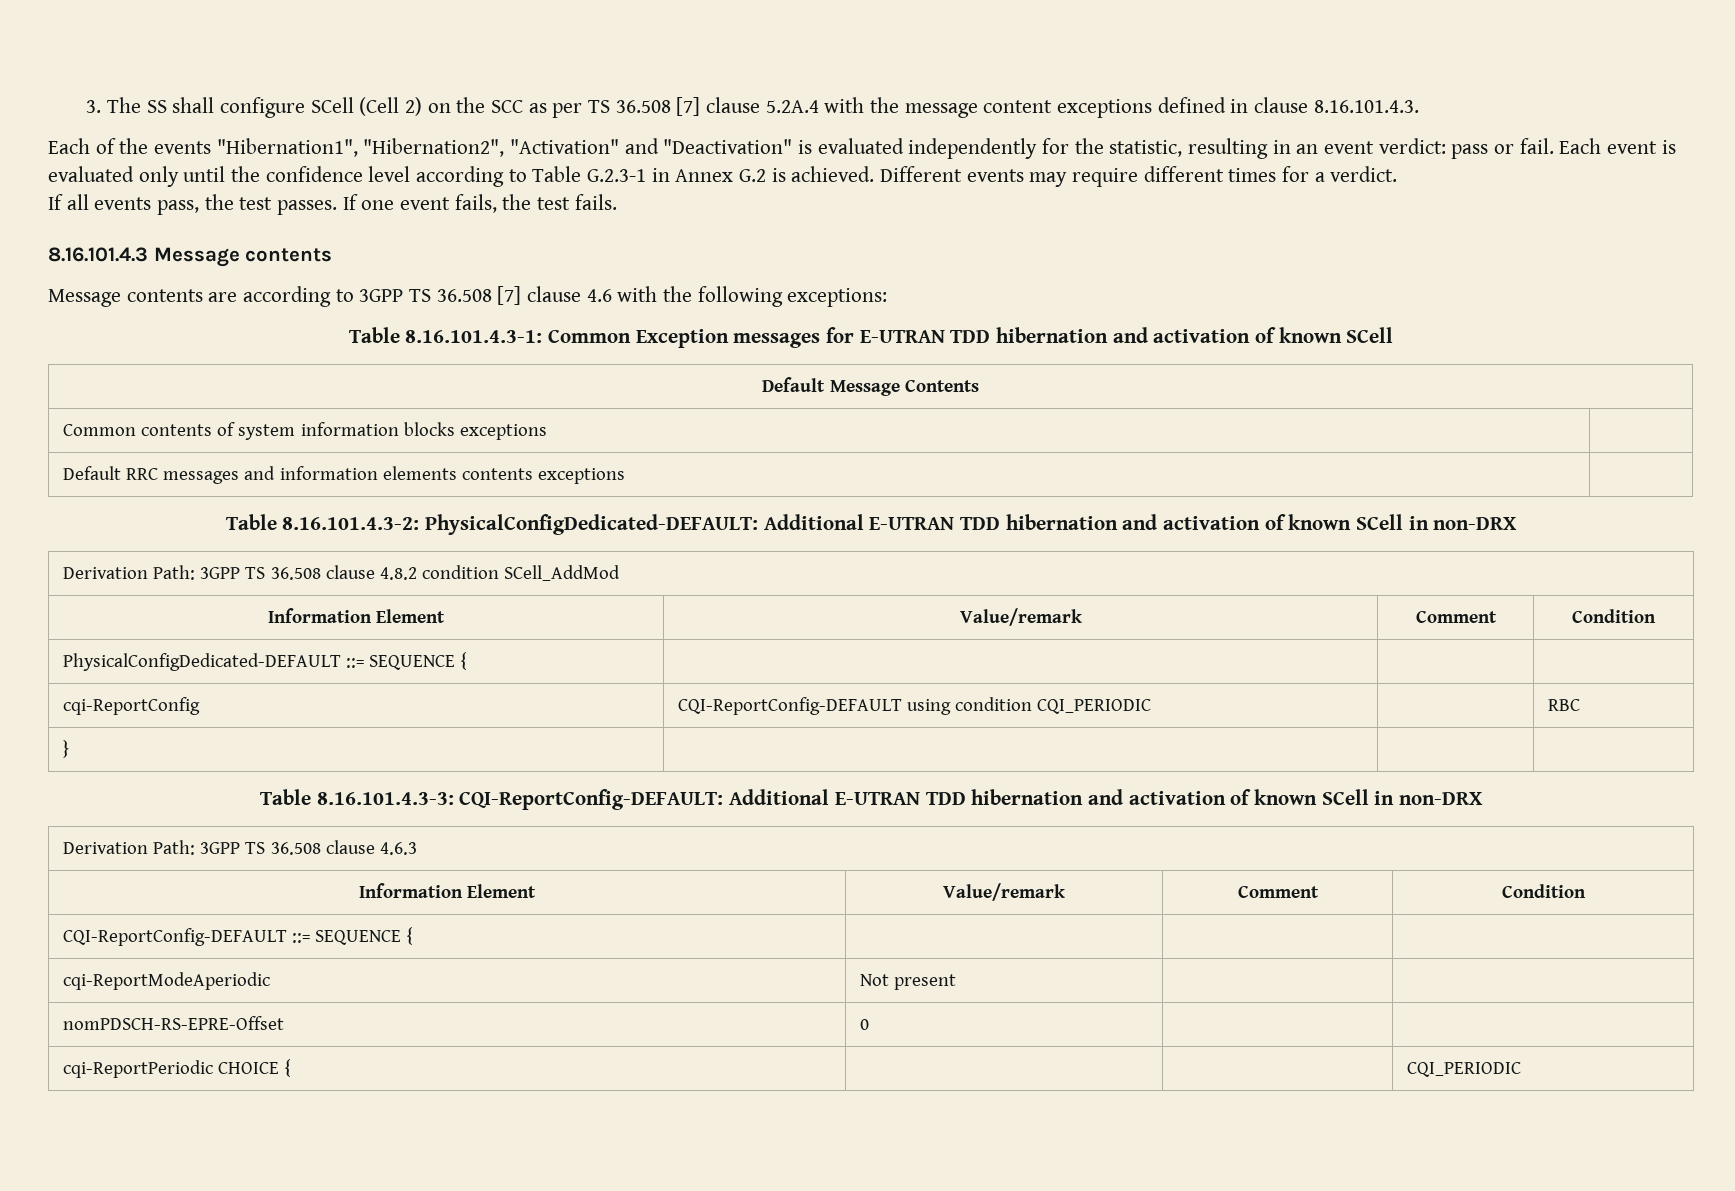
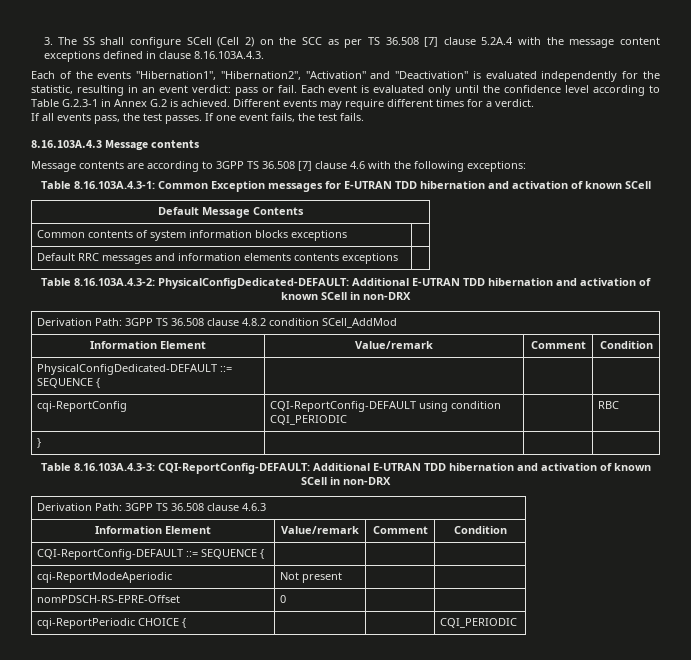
[1313,100,1419,113] 8.16.101.4.3. -> [193,51,264,59] 8.16.103A.4.3.
[48,247,148,262] 8.16.101.4.3 -> [31,140,102,148] 8.16.103A.4.3
[405,330,543,343] 8.16.101.4.3-1: -> [73,181,155,189] 8.16.103A.4.3-1:
[282,517,420,530] 8.16.101.4.3-2: -> [74,278,155,286] 8.16.103A.4.3-2:
[316,792,454,805] 8.16.101.4.3-3: -> [73,463,155,471] 8.16.103A.4.3-3:

